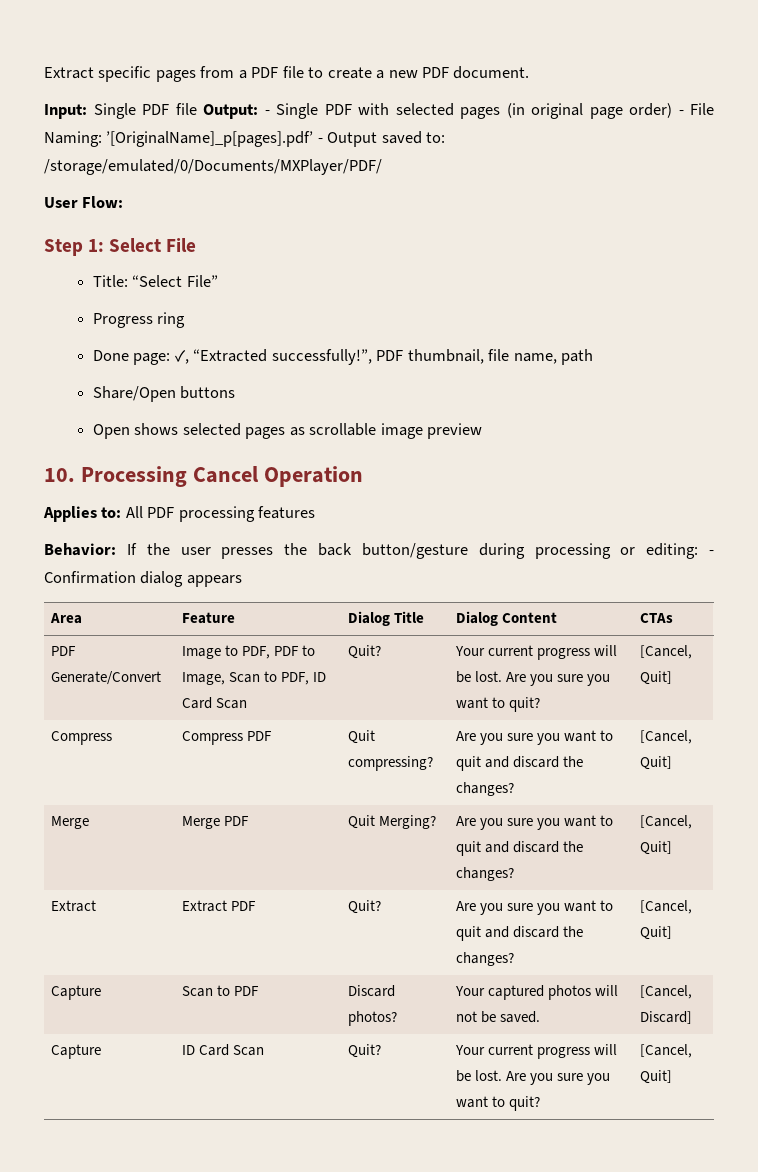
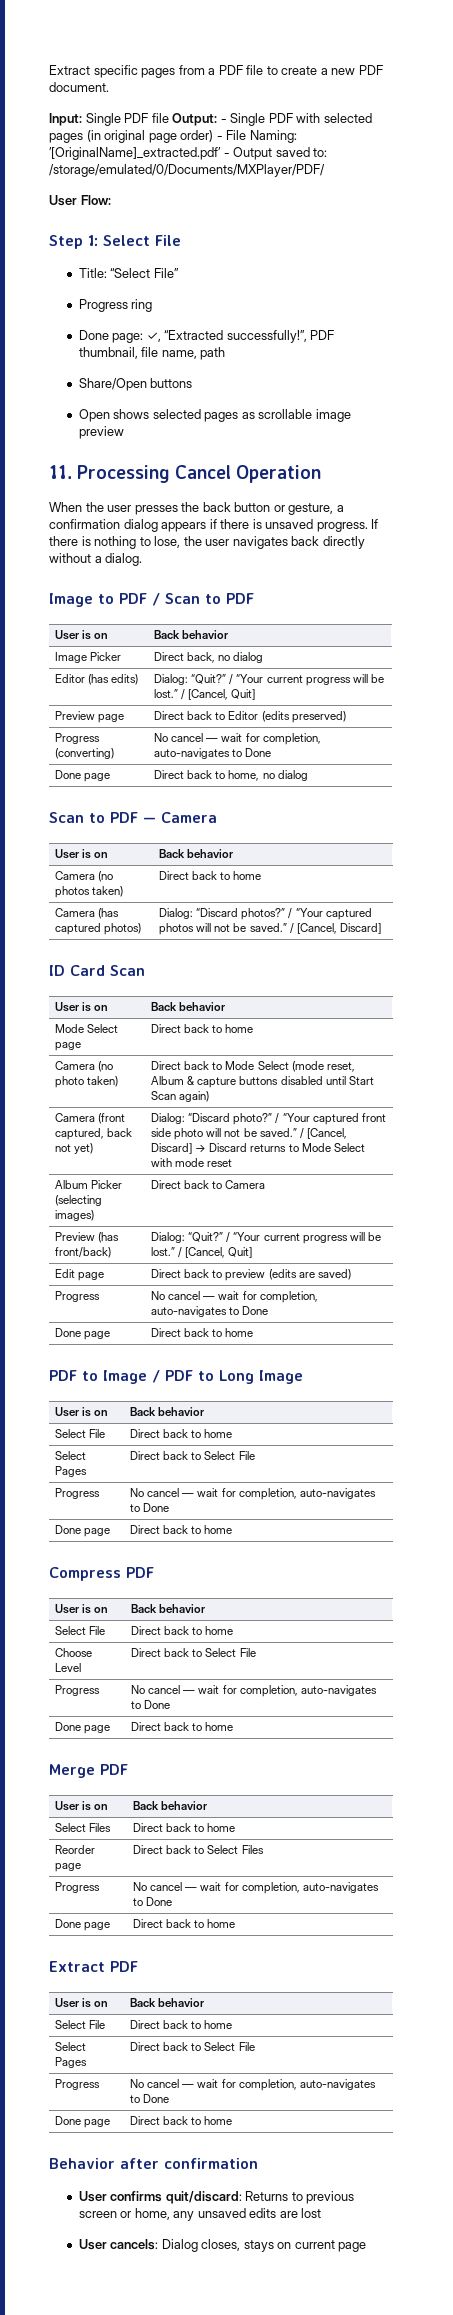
[106,131,314,147] ’[OriginalName]_p[pages].pdf’ -> [49,147,221,160] ’[OriginalName]_extracted.pdf’
[44,468,75,482] 10. -> [49,465,72,479] 11.
[43,506,316,522] [44,543,137,556] Applies to: All PDF processing features // Behavior: If -> [49,502,82,512] When
[361,543,715,559] [44,571,242,587] [50,613,83,624] [182,612,236,624] [348,611,425,626] [456,611,558,626] [640,613,674,623] [51,646,77,656] [51,671,162,685] [182,645,316,659] [182,671,327,685] [182,697,248,709] [348,645,382,659] [455,645,618,660] [456,671,611,686] [456,697,541,712] [640,645,693,659] [640,671,673,685] [51,731,113,745] [182,731,273,745] [348,730,376,744] [348,756,434,771] [456,730,614,745] [456,756,584,771] [456,782,515,796] [640,730,693,744] [640,756,673,770] [51,816,90,829] [182,816,250,829] [348,815,437,829] [456,815,614,830] [456,841,584,856] [456,867,515,881] [640,815,693,829] [640,841,673,855] [51,900,97,912] [182,900,257,912] [348,900,382,914] [456,900,614,915] [456,926,584,941] [456,952,515,966] [640,900,693,914] [640,926,673,940] [51,985,102,1000] [182,985,260,997] [348,985,396,997] [348,1011,398,1026] [455,986,486,996] button/gesture during processing or editing: - Confirmation dialog appears // Area | Feature | Dialog Title | Dialog Content | CTAs // PDF Generate/Convert | Image to PDF, PDF to Image, Scan to PDF, ID Card Scan | Quit? | Your current progress will be lost. Are you sure you want to quit? | [Cancel, Quit] // Compress | Compress PDF | Quit compressing? | Are you sure you want to quit and discard the changes? | [Cancel, Quit] // Merge | Merge PDF | Quit Merging? | Are you sure you want to quit and discard the changes? | [Cancel, Quit] // Extract | Extract PDF | Quit? | Are you sure you want to quit and discard the changes? | [Cancel, Quit] // Capture | Scan to PDF | Discard photos? | Your -> [234,502,344,515] [49,519,379,532] [49,536,365,549] [49,553,143,566] [49,593,254,607] [55,630,109,640] [154,630,229,639] [55,652,122,663] [154,652,264,663] [55,674,139,685] [154,674,384,686] [154,689,256,700] [55,711,125,723] [154,711,346,723] [55,733,101,744] [55,748,115,759] [154,733,321,745] [154,748,272,759] [55,770,111,782] [154,770,308,781] [49,812,217,823] [55,849,109,859] [159,849,234,858] [55,871,114,882] [55,886,124,898] [159,871,262,880] [55,908,120,919] [55,923,142,935] [159,908,323,920] button or gesture, a confirmation dialog appears if there is unsaved progress. If there is nothing to lose, the user navigates back directly without a dialog. // Image to PDF / Scan to PDF // User is on | Back behavior // Image Picker | Direct back, no dialog // Editor (has edits) | Dialog: “Quit?” / “Your current progress will be lost.” / [Cancel, Quit] // Preview page | Direct back to Editor (edits preserved) // Progress (converting) | No cancel — wait for completion, auto-navigates to Done // Done page | Direct back to home, no dialog // Scan to PDF — Camera // User is on | Back behavior // Camera (no photos taken) | Direct back to home // Camera (has captured photos) | Dialog: “Discard photos?” / “Your
[500,1011,541,1023] [640,985,693,999] [640,1011,693,1024] [51,1044,102,1059] [182,1044,265,1056] [348,1044,382,1058] [455,1044,618,1059] [456,1070,611,1085] [456,1096,541,1111] [640,1044,693,1058] [640,1070,673,1084] saved. | [Cancel, Discard] // Capture | ID Card Scan | Quit? | Your current progress will be lost. Are you sure you want to quit? | [Cancel, Quit] -> [249,923,381,934] [49,965,145,976] [55,1002,109,1012] [151,1002,226,1011] [55,1024,119,1033] [55,1042,82,1051] [151,1024,254,1033] [55,1061,114,1072] [55,1076,119,1088] [151,1061,355,1072] [151,1076,374,1088] [151,1091,210,1102] [55,1113,126,1124] [55,1128,133,1140] [55,1143,94,1154] [151,1113,386,1125] [151,1128,347,1140] [151,1143,365,1154] [151,1158,233,1167] [55,1180,123,1189] [55,1195,103,1206] [55,1210,95,1221] [151,1180,266,1189] [55,1232,120,1243] [55,1247,112,1258] [151,1232,381,1244] [151,1247,253,1258] [55,1269,105,1281] [151,1269,351,1281] [55,1291,101,1302] [151,1291,318,1303] [151,1306,269,1317] [55,1328,111,1340] [151,1328,254,1337] [49,1370,303,1384] [55,1407,109,1417] [130,1407,205,1416] [55,1429,106,1438] [130,1429,233,1438] [55,1451,87,1460] [55,1466,88,1477] [130,1451,255,1460] [55,1488,101,1499] [130,1488,376,1500] [130,1503,170,1512] [55,1525,111,1537] [130,1525,233,1534] [49,1567,154,1581] [55,1604,109,1614] [131,1604,206,1613] [55,1626,106,1635] [131,1626,234,1635] [55,1648,93,1657] [55,1663,82,1672] [131,1648,256,1657] [55,1685,101,1696] [131,1685,377,1697] [131,1700,171,1709] [55,1722,111,1734] [131,1722,234,1731] [49,1764,128,1778] [55,1801,109,1811] [133,1801,208,1810] [55,1823,112,1832] [133,1823,236,1832] [55,1845,96,1854] [55,1863,82,1872] [133,1845,264,1854] [55,1882,101,1893] [133,1882,379,1894] [133,1897,173,1906] [55,1919,111,1931] [133,1919,236,1928] [49,1961,138,1972] [55,1998,109,2008] [130,1998,205,2007] [55,2020,106,2029] [130,2020,233,2029] [55,2042,87,2051] [55,2057,88,2068] [130,2042,255,2051] [55,2079,101,2090] [130,2079,376,2091] [130,2094,170,2103] [55,2116,111,2128] [130,2116,233,2125] [49,2158,258,2169] [78,2191,355,2204] [78,2208,322,2221] [78,2239,367,2252] saved.” / [Cancel, Discard] // ID Card Scan // User is on | Back behavior // Mode Select page | Direct back to home // Camera (no photo taken) | Direct back to Mode Select (mode reset, Album & capture buttons disabled until Start Scan again) // Camera (front captured, back not yet) | Dialog: “Discard photo?” / “Your captured front side photo will not be saved.” / [Cancel, Discard] → Discard returns to Mode Select with mode reset // Album Picker (selecting images) | Direct back to Camera // Preview (has front/back) | Dialog: “Quit?” / “Your current progress will be lost.” / [Cancel, Quit] // Edit page | Direct back to preview (edits are saved) // Progress | No cancel — wait for completion, auto-navigates to Done // Done page | Direct back to home // PDF to Image / PDF to Long Image // User is on | Back behavior // Select File | Direct back to home // Select Pages | Direct back to Select File // Progress | No cancel — wait for completion, auto-navigates to Done // Done page | Direct back to home // Compress PDF // User is on | Back behavior // Select File | Direct back to home // Choose Level | Direct back to Select File // Progress | No cancel — wait for completion, auto-navigates to Done // Done page | Direct back to home // Merge PDF // User is on | Back behavior // Select Files | Direct back to home // Reorder page | Direct back to Select Files // Progress | No cancel — wait for completion, auto-navigates to Done // Done page | Direct back to home // Extract PDF // User is on | Back behavior // Select File | Direct back to home // Select Pages | Direct back to Select File // Progress | No cancel — wait for completion, auto-navigates to Done // Done page | Direct back to home // Behavior after confirmation // User confirms quit/discard: Returns to previous screen or home, any unsaved edits are lost // User cancels: Dialog closes, stays on current page

